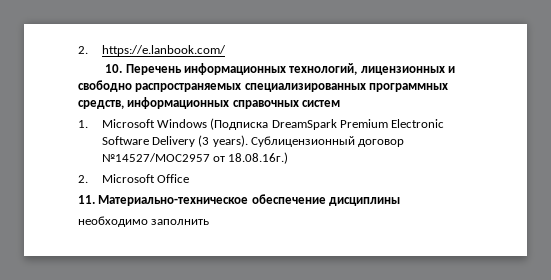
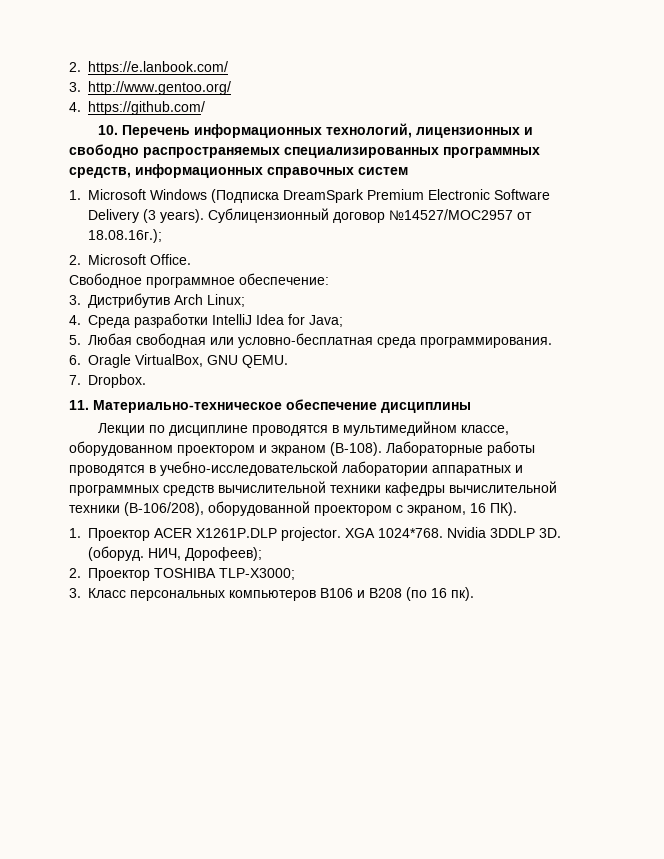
(226, 50) none -> [69,81,231,95] [69,101,205,115] // 3. http://www.gentoo.org/ // 4. https://github.com/
[228,152,289,164] 18.08.16г.) -> [88,229,162,243] 18.08.16г.);
[156,174,189,183] [78,194,401,206] [78,216,210,227] Office // 11. Материально-техническое обеспечение дисциплины // необходимо заполнить -> [150,254,191,265] [69,273,329,288] [69,293,245,308] [69,313,343,328] [69,333,552,348] [69,354,288,368] [69,374,146,388] [69,399,471,413] [97,421,509,436] [69,441,535,456] [69,461,523,476] [69,481,557,496] [69,501,517,516] [69,527,561,541] [88,546,262,561] [69,568,295,581] [69,587,474,601] Office. // Свободное программное обеспечение: // 3. Дистрибутив Arch Linux; // 4. Среда разработки IntelliJ Idea for Java; // 5. Любая свободная или условно-бесплатная среда программирования. // 6. Oragle VirtualBox, GNU QEMU. // 7. Dropbox. // 11. Материально-техническое обеспечение дисциплины // Лекции по дисциплине проводятся в мультимедийном классе, оборудованном проектором и экраном (В-108). Лабораторные работы проводятся в учебно-исследовательской лаборатории аппаратных и программных средств вычислительной техники кафедры вычислительной техники (В-106/208), оборудованной проектором с экраном, 16 ПК). // 1. Проектор ACER Х1261Р.DLP projector. XGA 1024*768. Nvidia 3DDLP 3D. (оборуд. НИЧ, Дорофеев); // 2. Проектор TOSHIBA TLP-X3000; // 3. Класс персональных компьютеров В106 и В208 (по 16 пк).

